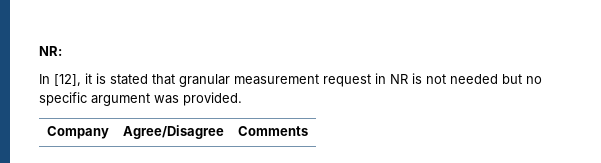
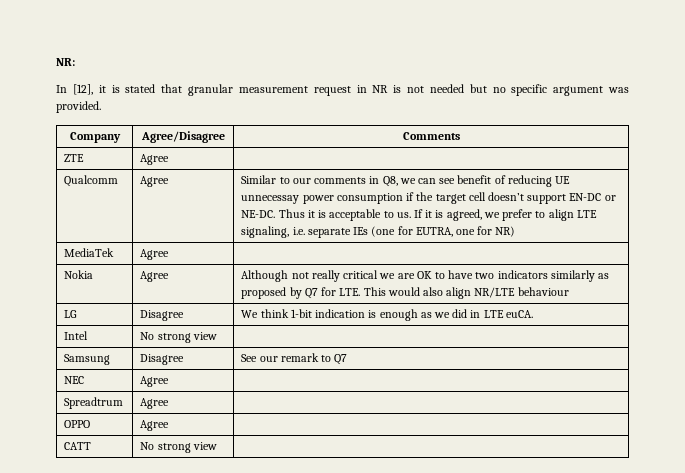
(308, 131) none -> [64,154,85,162] [140,154,170,165] [64,175,119,187] [140,176,170,187] [241,175,571,187] [241,192,616,204] [241,209,597,221] [241,226,516,238] [64,248,115,257] [140,249,170,260] [64,270,94,279] [140,271,170,282] [241,270,610,282] [241,287,569,299] [64,310,78,318] [140,310,185,321] [241,309,533,321] [64,331,89,340] [140,332,217,343] [64,354,111,365] [140,354,185,365] [241,353,348,365] [64,376,85,384] [140,376,170,387] [64,397,124,409] [140,398,170,409] [64,420,91,428] [140,420,170,431] [64,442,92,450] [140,442,217,453] // ZTE | Agree | // Qualcomm | Agree | Similar to our comments in Q8, we can see benefit of reducing UE unnecessay power consumption if the target cell doesn’t support EN-DC or NE-DC. Thus it is acceptable to us. If it is agreed, we prefer to align LTE signaling, i.e. separate IEs (one for EUTRA, one for NR) // MediaTek | Agree | // Nokia | Agree | Although not really critical we are OK to have two indicators similarly as proposed by Q7 for LTE. This would also align NR/LTE behaviour // LG | Disagree | We think 1-bit indication is enough as we did in LTE euCA. // Intel | No strong view | // Samsung | Disagree | See our remark to Q7 // NEC | Agree | // Spreadtrum | Agree | // OPPO | Agree | // CATT | No strong view |

